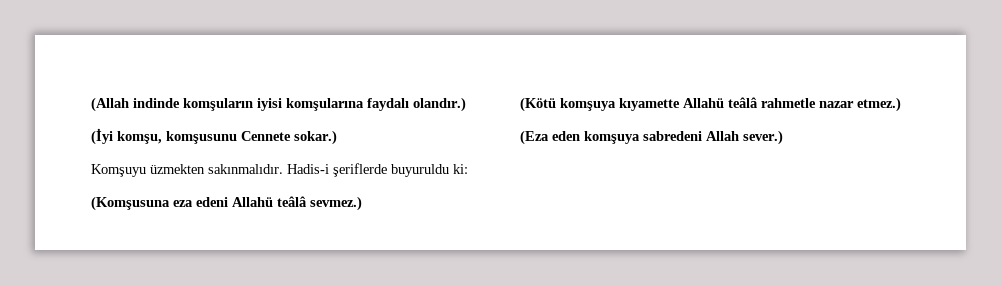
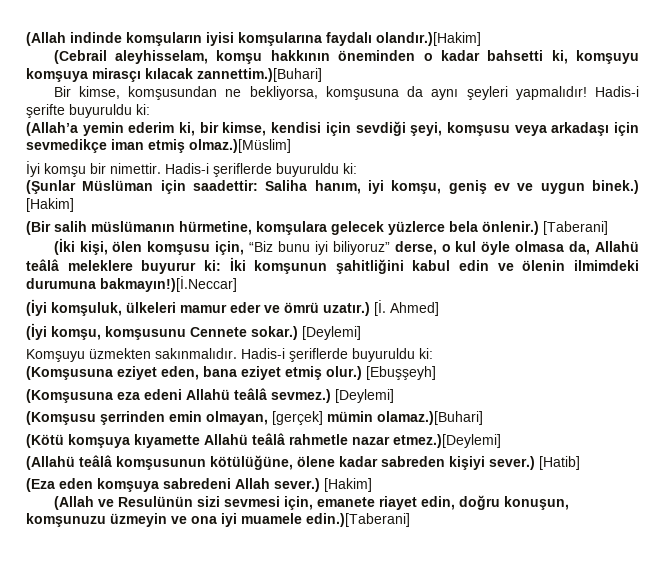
[413,97,466,112] olandır.) -> [376,32,481,46] [53,50,640,64] [26,68,322,82] [53,86,639,100] [26,104,150,118] [26,121,639,136] [26,139,291,153] [26,161,357,177] [26,180,639,194] [26,198,74,212] [26,221,608,235] [53,238,639,255] [26,257,639,274] [26,276,237,292] [26,299,439,316] olandır.)[Hakim] // (Cebrail aleyhisselam, komşu hakkının öneminden o kadar bahsetti ki, komşuyu komşuya mirasçı kılacak zannettim.)[Buhari] // Bir kimse, komşusundan ne bekliyorsa, komşusuna da aynı şeyleri yapmalıdır! Hadis-i şerifte buyuruldu ki: // (Allah’a yemin ederim ki, bir kimse, kendisi için sevdiği şeyi, komşusu veya arkadaşı için sevmedikçe iman etmiş olmaz.)[Müslim] // İyi komşu bir nimettir. Hadis-i şeriflerde buyuruldu ki: // (Şunlar Müslüman için saadettir: Saliha hanım, iyi komşu, geniş ev ve uygun binek.) [Hakim] // (Bir salih müslümanın hürmetine, komşulara gelecek yüzlerce bela önlenir.) [Taberani] // (İki kişi, ölen komşusu için, “Biz bunu iyi biliyoruz” derse, o kul öyle olmasa da, Allahü teâlâ meleklere buyurur ki: İki komşunun şahitliğini kabul edin ve ölenin ilmimdeki durumuna bakmayın!)[İ.Neccar] // (İyi komşuluk, ülkeleri mamur eder ve ömrü uzatır.) [İ. Ahmed]
(337, 137) none -> [302,326,361,340] [Deylemi]
(468, 169) none -> [26,366,436,380] // (Komşusuna eziyet eden, bana eziyet etmiş olur.) [Ebuşşeyh]
(362, 203) none -> [335,389,394,403] [26,411,483,425] [Deylemi] // (Komşusu şerrinden emin olmayan, [gerçek] mümin olamaz.)[Buhari]
[857,97,901,112] etmez.) -> [393,434,501,448] [26,455,580,470] etmez.)[Deylemi] // (Allahü teâlâ komşusunun kötülüğüne, ölene kadar sabreden kişiyi sever.) [Hatib]
(783, 137) none -> [324,478,372,492] [53,495,569,510] [26,513,410,527] [Hakim] // (Allah ve Resulünün sizi sevmesi için, emanete riayet edin, doğru konuşun, komşunuzu üzmeyin ve ona iyi muamele edin.)[Taberani]

